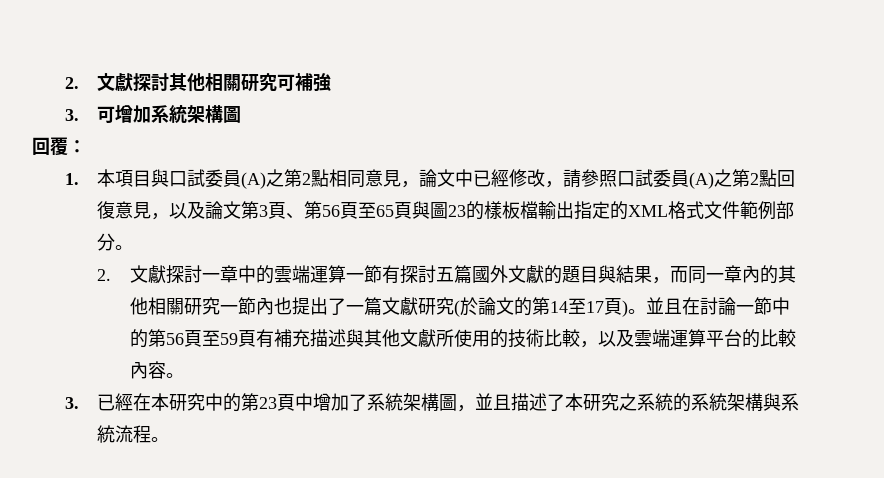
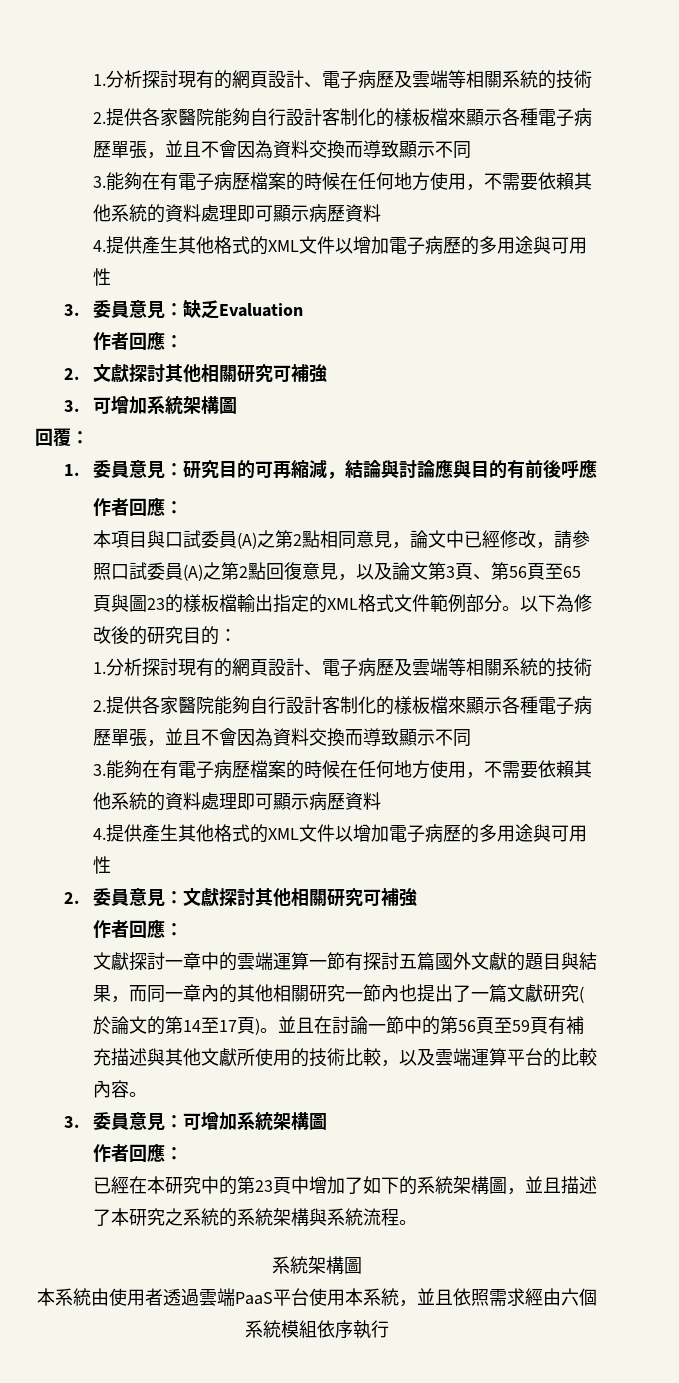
(64, 83) none -> [92,70,592,89] [92,108,592,127] [92,140,471,159] [92,172,592,191] [92,204,381,223] [92,236,587,255] [92,268,111,286] [63,300,303,319] [92,332,183,350] 1.分析探討現有的網頁設計、電子病歷及雲端等相關系統的技術 // 2.提供各家醫院能夠自行設計客制化的樣板檔來顯示各種電子病歷單張，並且不會因為資料交換而導致顯示不同 // 3.能夠在有電子病歷檔案的時候在任何地方使用，不需要依賴其他系統的資料處理即可顯示病歷資料 // 4.提供產生其他格式的XML文件以增加電子病歷的多用途與可用性 // 3.委員意見：缺乏Evaluation // 作者回應： //
(79, 179) none -> [92,459,597,479] [92,498,183,516] 委員意見：研究目的可再縮減，結論與討論應與目的有前後呼應 // 作者回應： //
[97,269,112,281] // 2. -> [519,594,592,613] [92,626,237,645] [92,658,592,677] [92,696,592,715] [92,728,471,747] [92,760,592,779] [92,792,381,811] [92,824,587,843] [92,856,111,874] [63,888,417,907] [92,920,183,938] 以下為修改後的研究目的： // 1.分析探討現有的網頁設計、電子病歷及雲端等相關系統的技術 // 2.提供各家醫院能夠自行設計客制化的樣板檔來顯示各種電子病歷單張，並且不會因為資料交換而導致顯示不同 // 3.能夠在有電子病歷檔案的時候在任何地方使用，不需要依賴其他系統的資料處理即可顯示病歷資料 // 4.提供產生其他格式的XML文件以增加電子病歷的多用途與可用性 // 2.委員意見：文獻探討其他相關研究可補強 // 作者回應： //
(79, 403) none -> [92,1112,327,1131] [92,1144,183,1162] 委員意見：可增加系統架構圖 // 作者回應： //
(368, 402) none -> [362,1176,417,1195] 如下的
(170, 439) none -> [271,1256,362,1274] [36,1288,597,1307] [244,1320,389,1339] // 系統架構圖 // 本系統由使用者透過雲端PaaS平台使用本系統，並且依照需求經由六個系統模組依序執行

